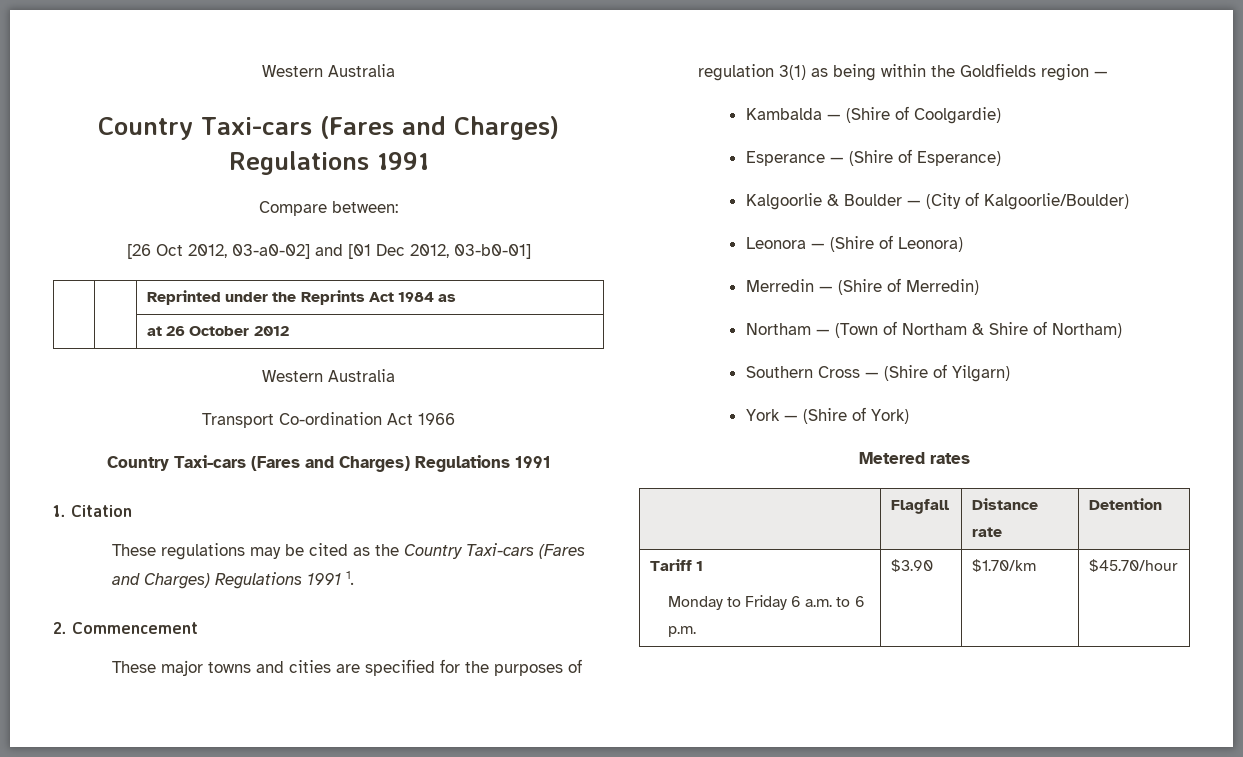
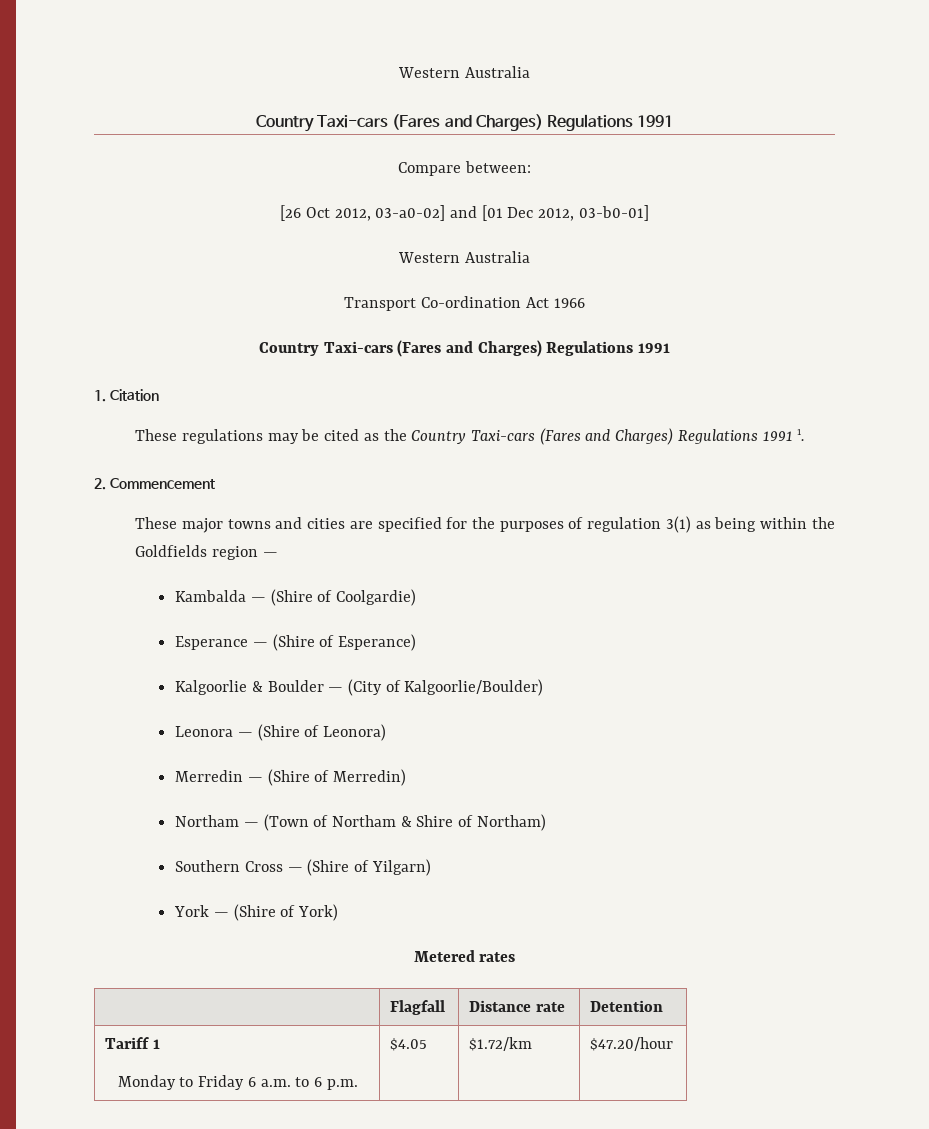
[146,290,457,305] [146,326,289,336] // | | Reprinted under the Reprints Act 1984 as // | | at 26 October 2012 -> (649, 213) none
[890,559,933,572] [971,559,1036,572] [1088,559,1178,572] $3.90 | $1.70/km | $45.70/hour -> [390,1038,428,1051] [469,1037,533,1051] [590,1037,674,1051] $4.05 | $1.72/km | $47.20/hour

